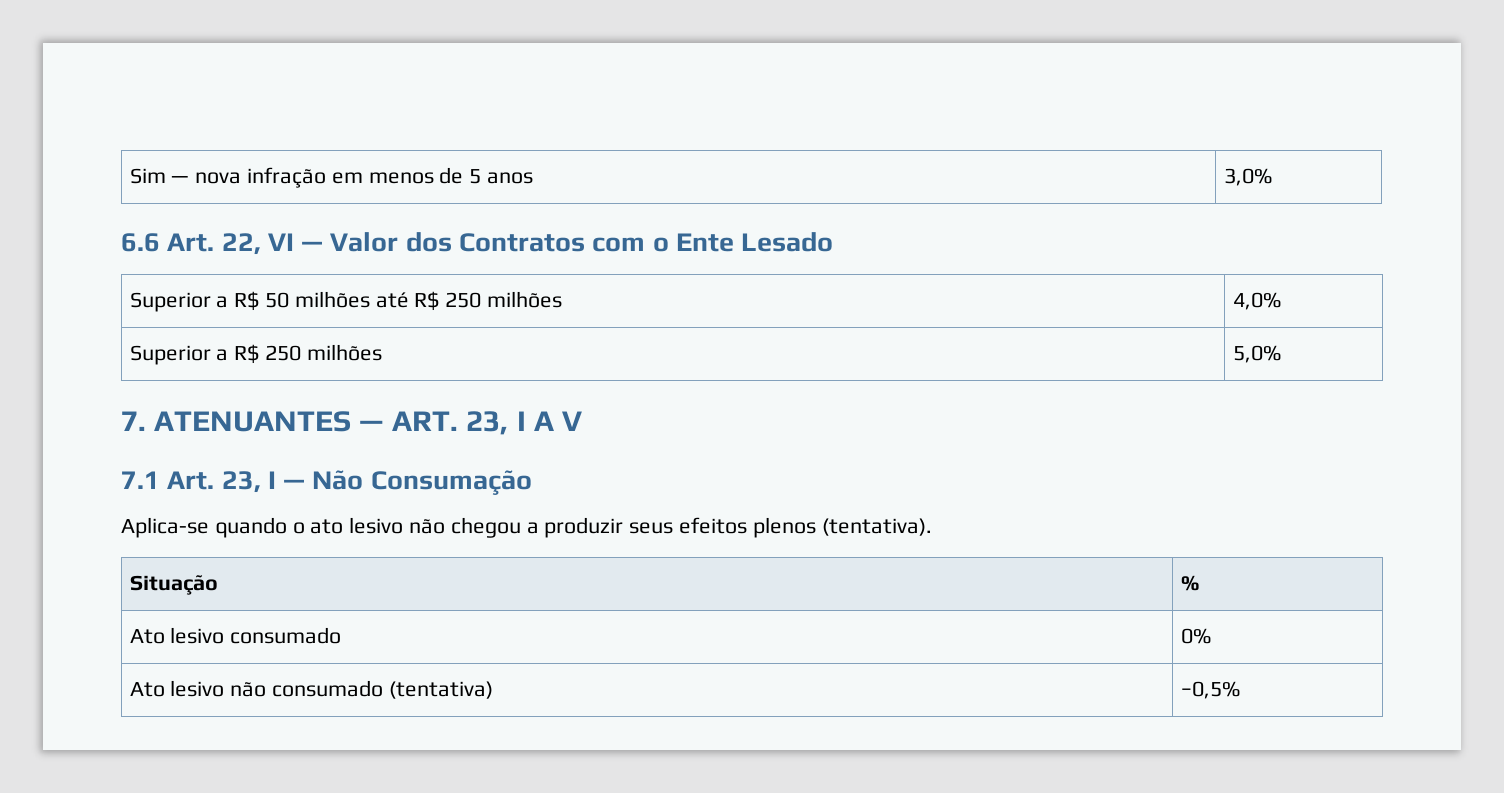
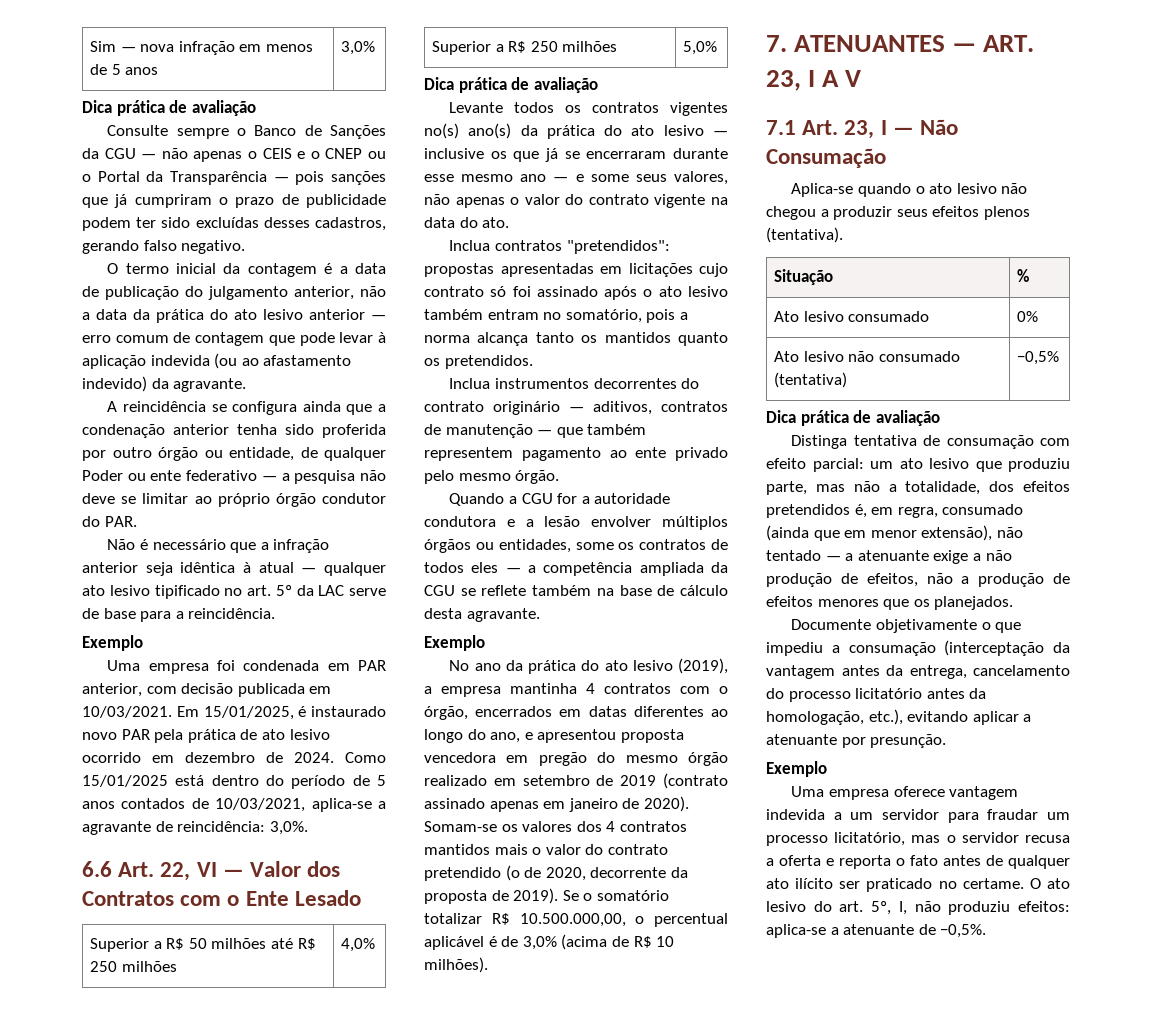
(1272, 177) none -> [82,100,256,116] [107,125,386,139] [82,148,386,162] [82,171,386,185] [82,194,386,208] [82,217,386,231] [82,240,246,254] [107,263,386,277] [82,286,386,300] [82,309,386,323] [82,332,386,346] [82,353,352,369] [82,376,247,392] [107,401,386,415] [82,424,386,438] [82,447,386,461] [82,470,387,484] [82,493,386,507] [82,516,137,527] [107,539,330,553] [82,562,386,576] [82,585,386,599] [82,608,276,622] [82,635,143,651] [107,660,386,674] [82,683,332,697] [82,706,386,720] [82,729,330,743] [82,752,386,763] [82,775,386,789] [82,798,386,812] [82,821,308,835] // Dica prática de avaliação // Consulte sempre o Banco de Sanções da CGU — não apenas o CEIS e o CNEP ou o Portal da Transparência — pois sanções que já cumpriram o prazo de publicidade podem ter sido excluídas desses cadastros, gerando falso negativo. // O termo inicial da contagem é a data de publicação do julgamento anterior, não a data da prática do ato lesivo anterior — erro comum de contagem que pode levar à aplicação indevida (ou ao afastamento indevido) da agravante. // A reincidência se configura ainda que a condenação anterior tenha sido proferida por outro órgão ou entidade, de qualquer Poder ou ente federativo — a pesquisa não deve se limitar ao próprio órgão condutor do PAR. // Não é necessário que a infração anterior seja idêntica à atual — qualquer ato lesivo tipificado no art. 5º da LAC serve de base para a reincidência. // Exemplo // Uma empresa foi condenada em PAR anterior, com decisão publicada em 10/03/2021. Em 15/01/2025, é instaurado novo PAR pela prática de ato lesivo ocorrido em dezembro de 2024. Como 15/01/2025 está dentro do período de 5 anos contados de 10/03/2021, aplica-se a agravante de reincidência: 3,0%.
(1281, 354) none -> [424,77,598,93] [449,102,728,116] [424,123,728,139] [424,148,728,162] [424,171,728,185] [424,194,728,208] [424,217,510,228] [449,240,670,254] [424,263,728,277] [424,286,728,300] [424,309,688,323] [424,332,728,346] [424,355,533,369] [449,378,700,389] [424,401,728,415] [424,424,647,438] [424,447,728,461] [424,470,560,484] [449,493,671,506] [424,516,728,530] [424,539,728,553] [424,562,728,576] [424,585,728,596] [424,608,540,622] [424,635,485,651] [449,658,728,674] [424,683,728,697] [424,706,728,720] [424,729,684,743] [424,752,728,766] [424,773,728,789] [424,796,689,812] [424,821,687,832] [424,844,668,855] [424,865,688,881] [424,888,669,904] [424,913,728,927] [424,934,675,950] [424,957,488,973] // Dica prática de avaliação // Levante todos os contratos vigentes no(s) ano(s) da prática do ato lesivo — inclusive os que já se encerraram durante esse mesmo ano — e some seus valores, não apenas o valor do contrato vigente na data do ato. // Inclua contratos "pretendidos": propostas apresentadas em licitações cujo contrato só foi assinado após o ato lesivo também entram no somatório, pois a norma alcança tanto os mantidos quanto os pretendidos. // Inclua instrumentos decorrentes do contrato originário — aditivos, contratos de manutenção — que também representem pagamento ao ente privado pelo mesmo órgão. // Quando a CGU for a autoridade condutora e a lesão envolver múltiplos órgãos ou entidades, some os contratos de todos eles — a competência ampliada da CGU se reflete também na base de cálculo desta agravante. // Exemplo // No ano da prática do ato lesivo (2019), a empresa mantinha 4 contratos com o órgão, encerrados em datas diferentes ao longo do ano, e apresentou proposta vencedora em pregão do mesmo órgão realizado em setembro de 2019 (contrato assinado apenas em janeiro de 2020). Somam-se os valores dos 4 contratos mantidos mais o valor do contrato pretendido (o de 2020, decorrente da proposta de 2019). Se o somatório totalizar R$ 10.500.000,00, o percentual aplicável é de 3,0% (acima de R$ 10 milhões).
(1240, 690) none -> [766,410,940,426] [791,435,1070,449] [766,458,1070,472] [766,481,1070,495] [766,504,1024,518] [766,525,1023,541] [766,550,1012,564] [766,573,1070,587] [766,596,1014,610] [791,619,1022,633] [766,640,1070,656] [766,665,1070,679] [766,688,987,702] [766,709,1032,725] [766,734,947,748] [766,761,827,777] [791,786,1019,800] [766,809,1070,823] [766,832,1070,846] [766,855,1070,869] [766,878,1070,892] [766,901,1070,915] [766,924,987,938] // Dica prática de avaliação // Distinga tentativa de consumação com efeito parcial: um ato lesivo que produziu parte, mas não a totalidade, dos efeitos pretendidos é, em regra, consumado (ainda que em menor extensão), não tentado — a atenuante exige a não produção de efeitos, não a produção de efeitos menores que os planejados. // Documente objetivamente o que impediu a consumação (interceptação da vantagem antes da entrega, cancelamento do processo licitatório antes da homologação, etc.), evitando aplicar a atenuante por presunção. // Exemplo // Uma empresa oferece vantagem indevida a um servidor para fraudar um processo licitatório, mas o servidor recusa a oferta e reporta o fato antes de qualquer ato ilícito ser praticado no certame. O ato lesivo do art. 5º, I, não produziu efeitos: aplica-se a atenuante de −0,5%.

